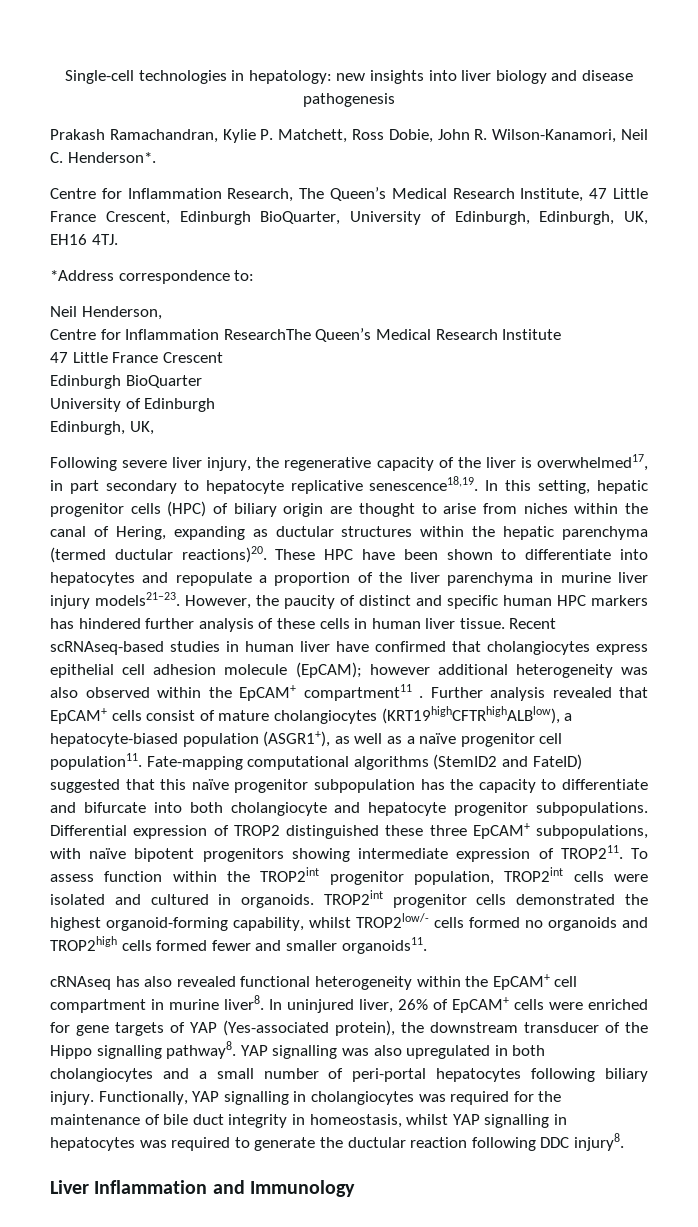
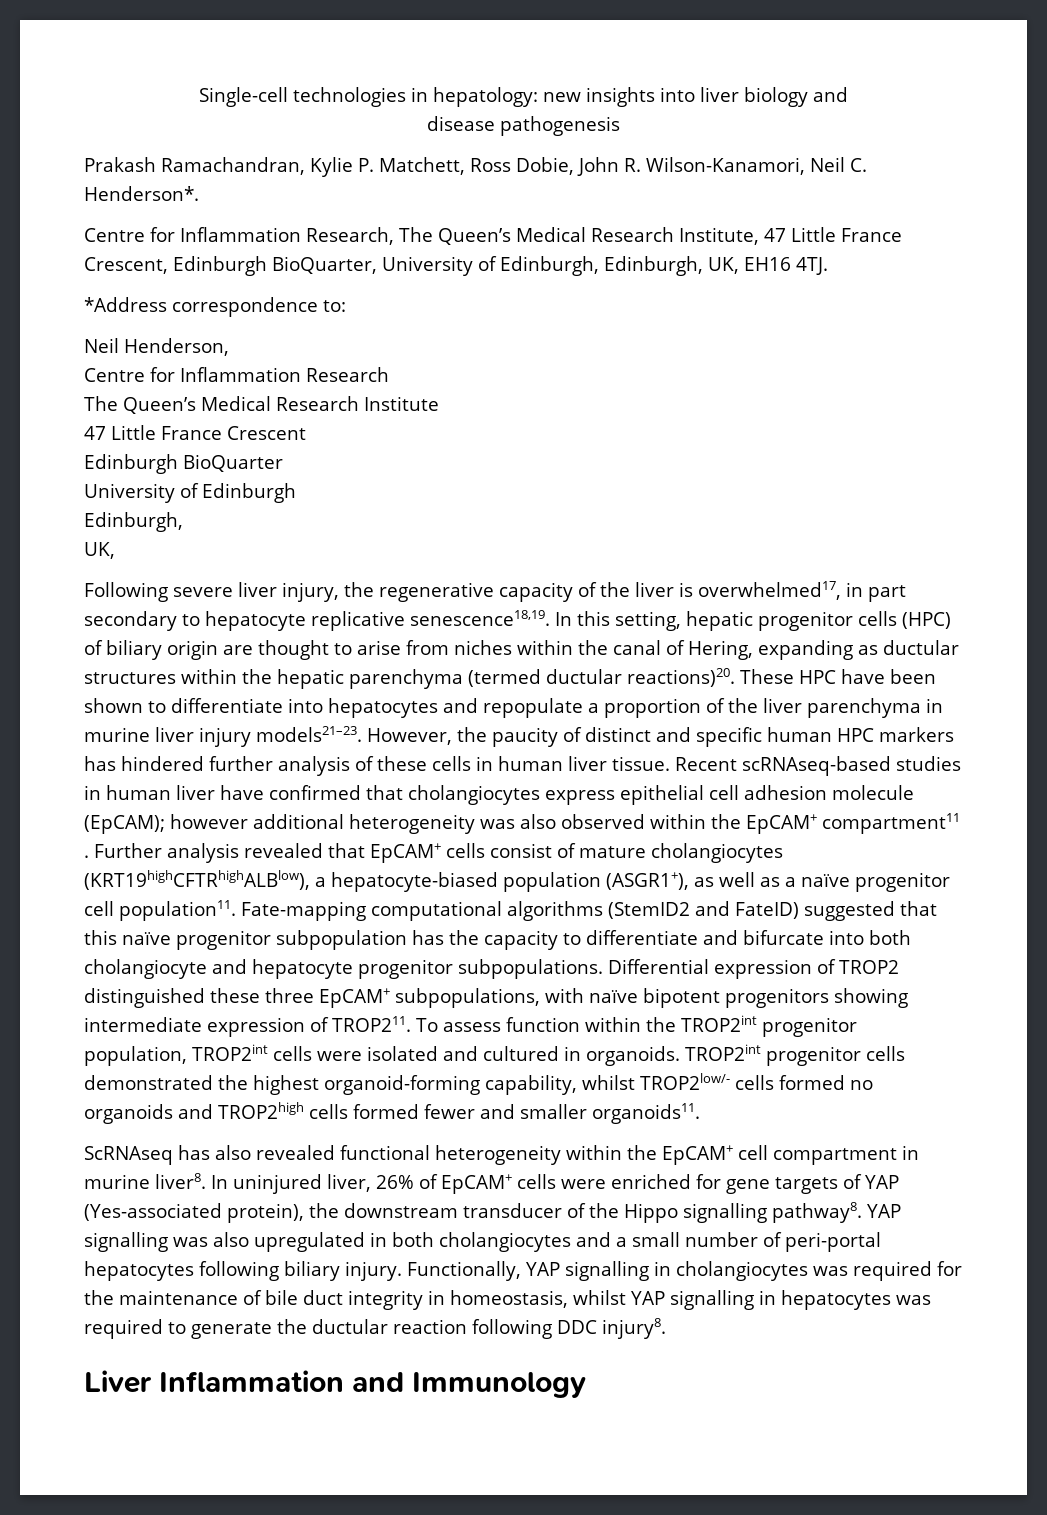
(578, 75) none -> (848, 94) //
[223,329,311,340] ResearchThe -> [306,367,389,382] [84,396,118,411] Research // The
(125, 428) none -> (183, 522) //
[50,976,111,990] cRNAseq -> [84,1146,173,1165] ScRNAseq

